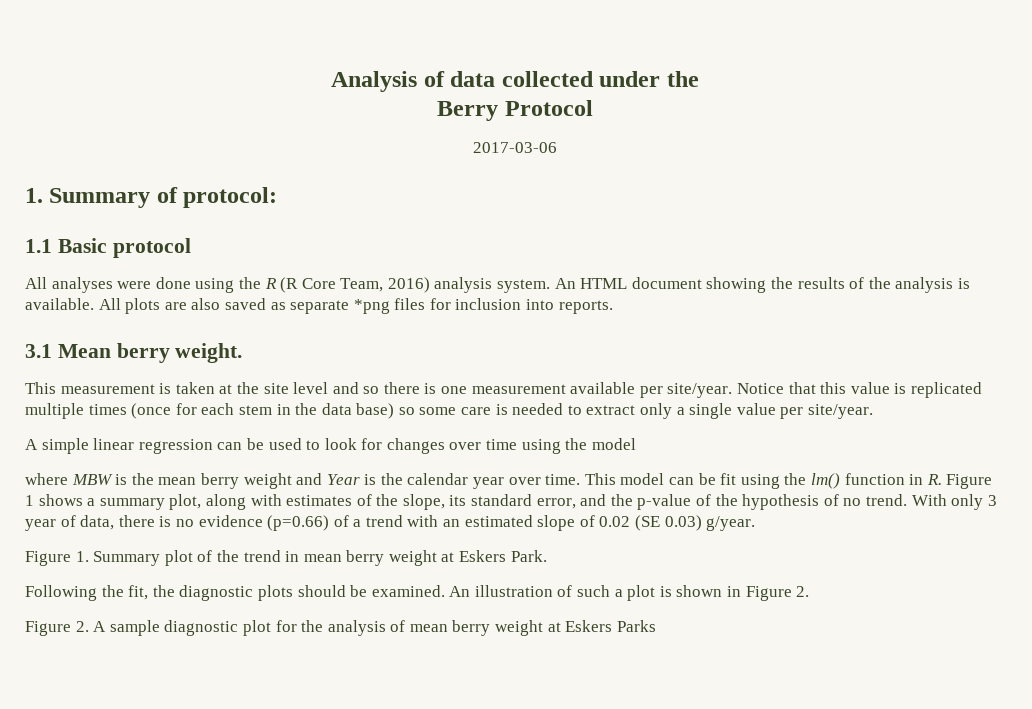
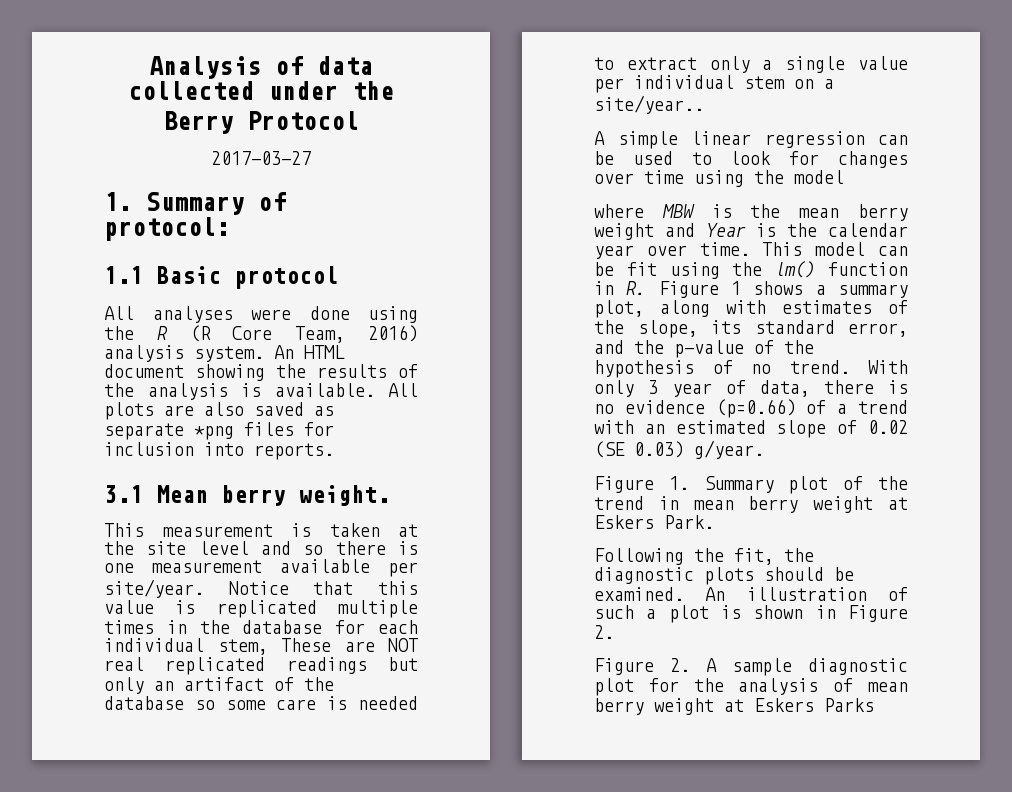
[473,142,557,153] 2017-03-06 -> [211,151,311,165] 2017-03-27
[131,403,395,419] (once for each stem in the data base) -> [166,620,419,634] [104,638,418,655] [104,657,418,675] [104,677,334,694] [104,696,184,710] in the database for each individual stem, These are NOT real replicated readings but only an artifact of the database
[807,404,873,419] site/year. -> [634,75,834,89] [594,95,704,114] individual stem on a site/year..

